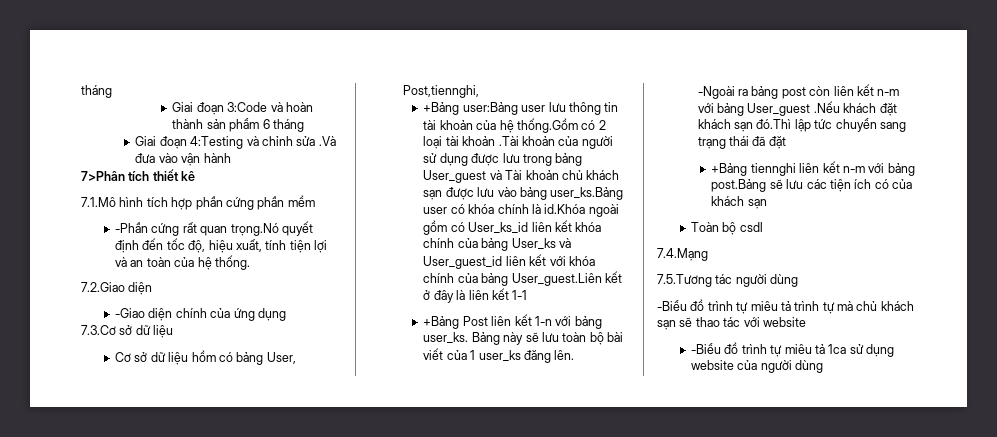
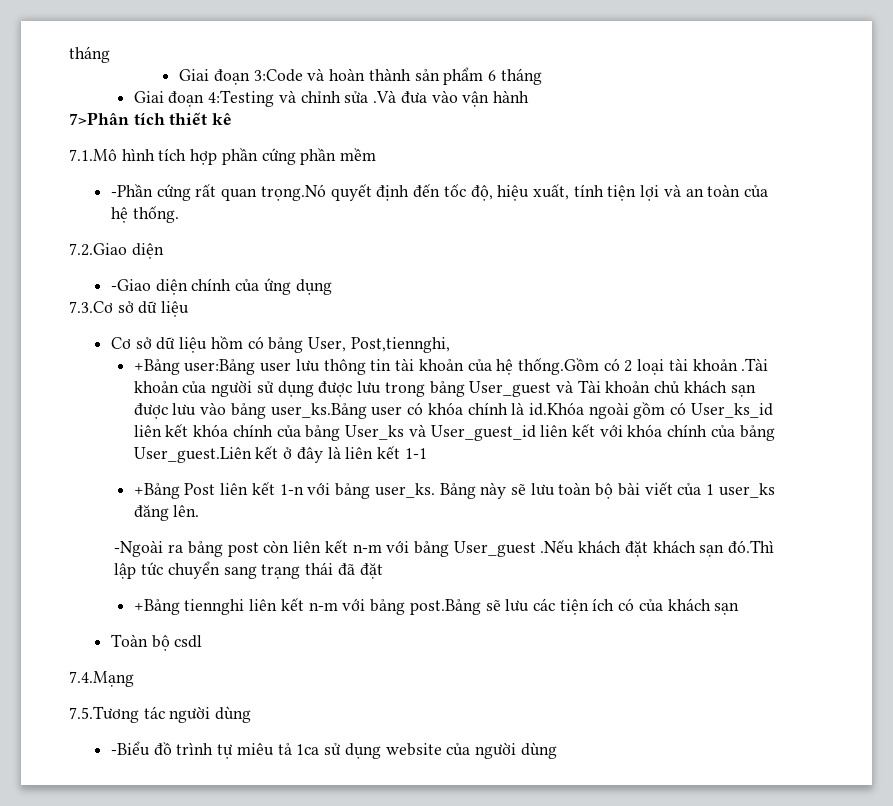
[657,299,914,314] [657,317,806,330] // -Biểu đồ trình tự miêu tả trình tự mà chủ khách sạn sẽ thao tác với website -> (252, 714) none

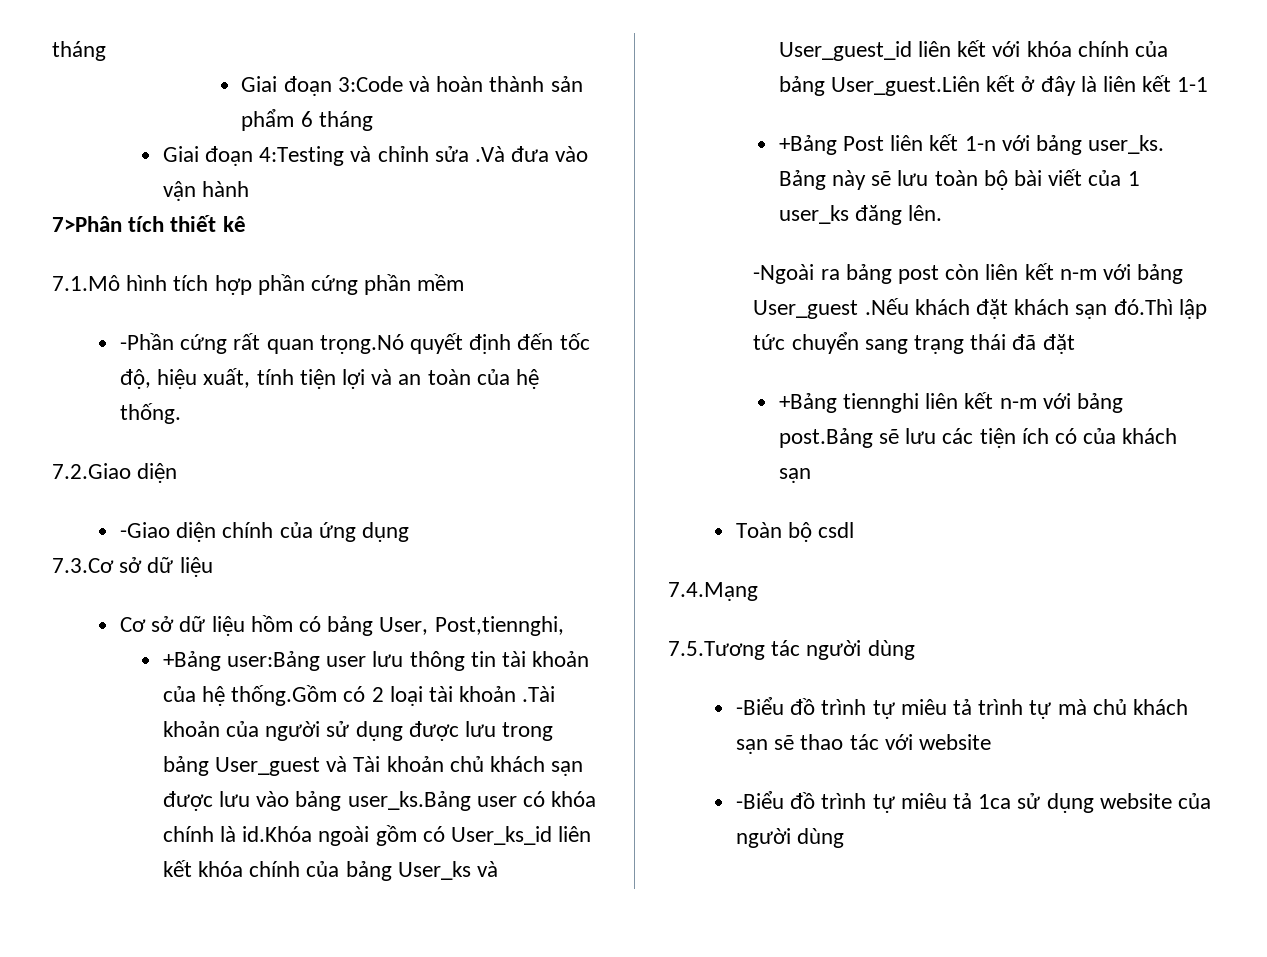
(252, 714) none -> [736,697,1189,719] [736,734,992,754] // -Biểu đồ trình tự miêu tả trình tự mà chủ khách sạn sẽ thao tác với website

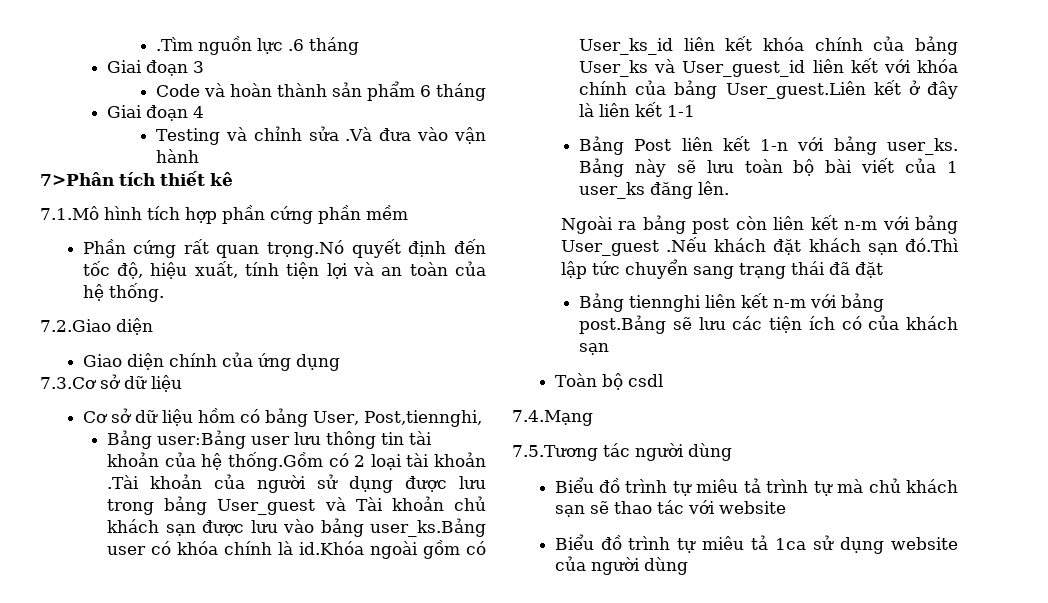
[52,41,106,61] [241,76,403,96] tháng // Giai đoạn 3:Code -> [155,36,359,55] [107,60,205,76] [155,84,200,97] .Tìm nguồn lực .6 tháng // Giai đoạn 3 // Code
[259,146,345,166] 4:Testing -> [193,106,205,118] [155,128,220,145] 4 // Testing
[120,333,175,350] -Phần -> [82,239,126,254] Phần
[120,522,171,538] -Giao -> [82,354,122,367] Giao
[162,651,221,671] +Bảng -> [107,430,153,449] Bảng
[778,135,837,155] +Bảng -> [579,136,625,155] Bảng
[753,264,815,284] -Ngoài -> [560,216,613,234] Ngoài
[778,393,837,413] +Bảng -> [579,293,625,312] Bảng
[736,697,785,715] -Biểu -> [554,477,594,493] Biểu
[736,791,785,809] -Biểu -> [554,534,594,550] Biểu

